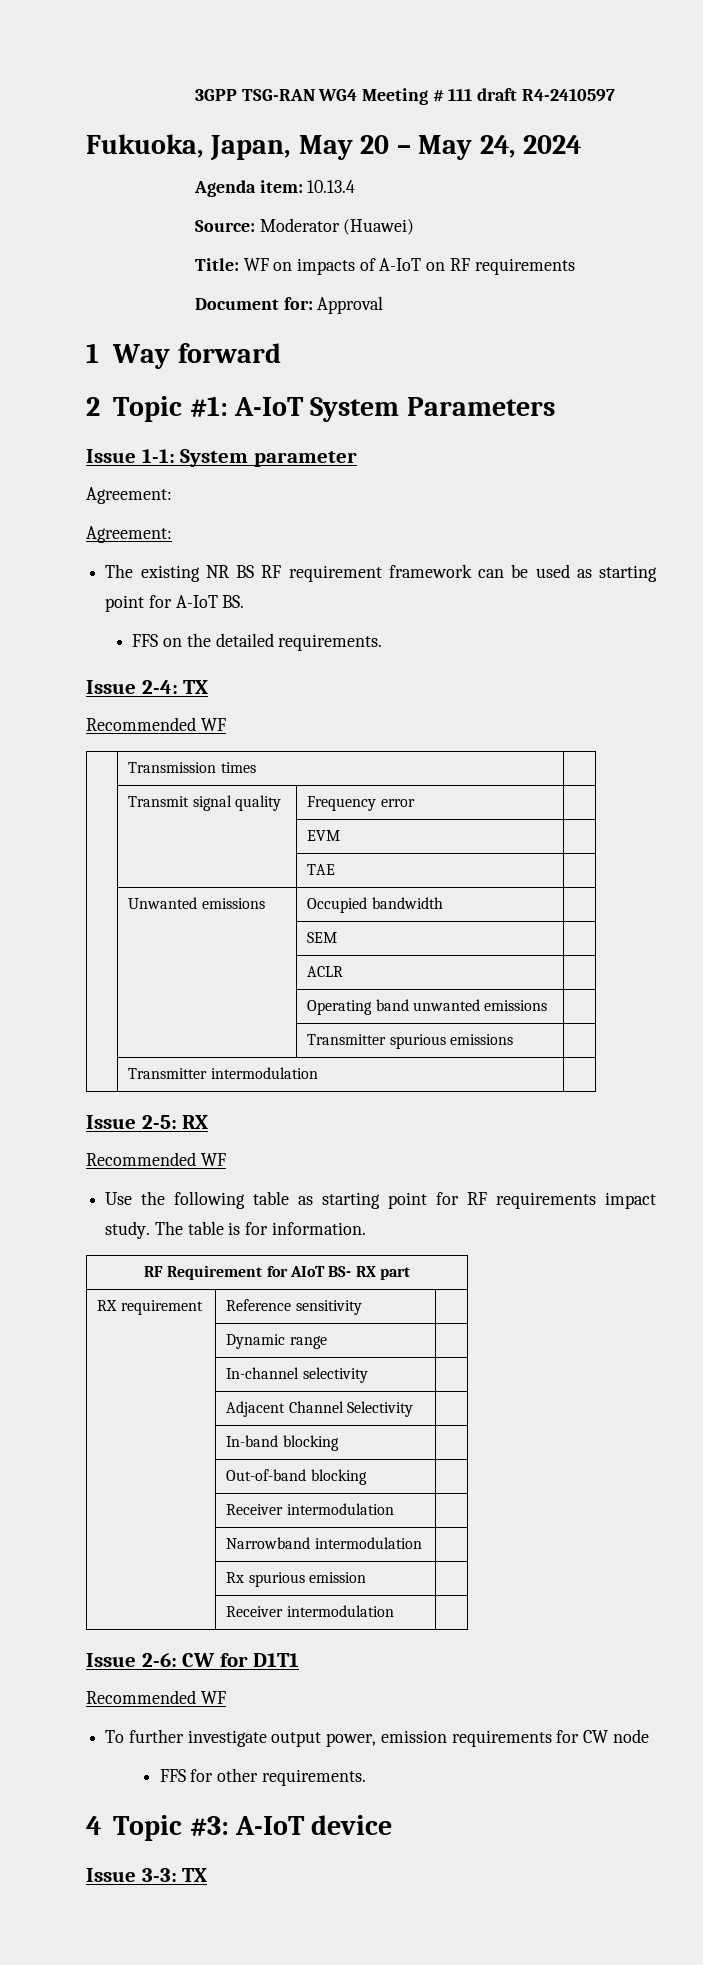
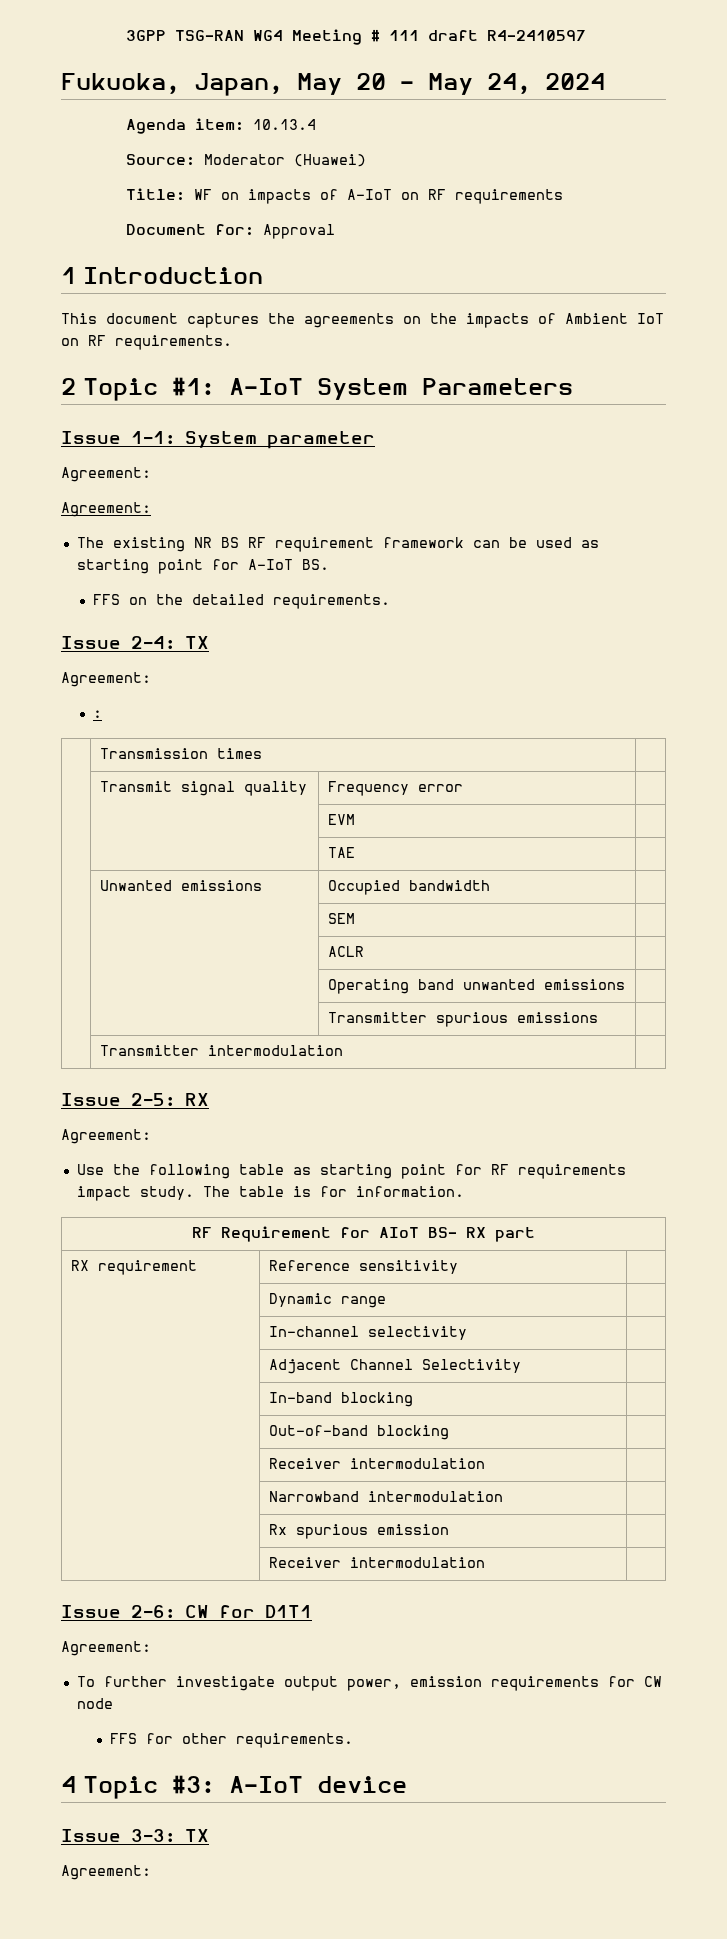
[112,343,281,369] Way forward -> [83,267,264,284] [61,313,664,328] [61,335,232,350] Introduction // This document captures the agreements on the impacts of Ambient IoT on RF requirements.
[86,717,226,731] Recommended WF -> [61,672,151,687] [93,710,103,718] Agreement: // :
[86,1152,226,1166] Recommended WF -> [61,1129,151,1144] Agreement:
[86,1690,226,1704] Recommended WF -> [61,1641,151,1656] Agreement:
(208, 1875) none -> [61,1865,151,1880] // Agreement:

